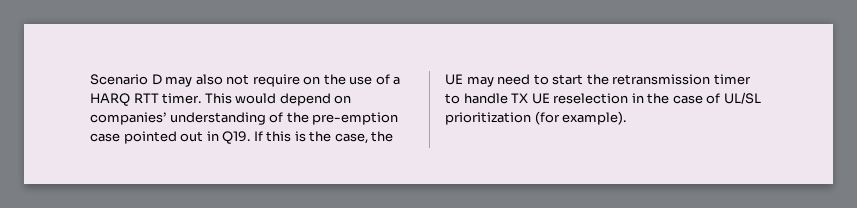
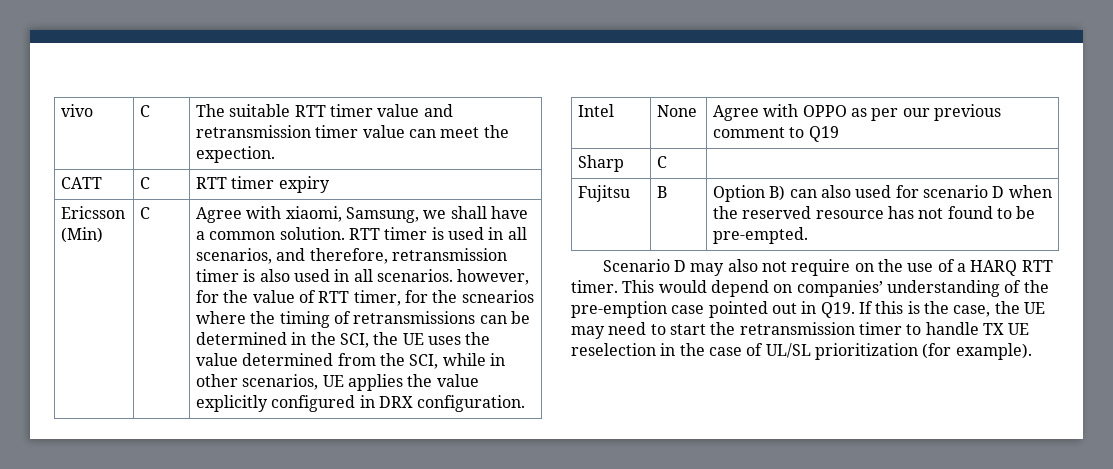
(90, 79) none -> [61,104,94,117] [140,105,151,117] [196,104,453,117] [196,125,509,138] [196,146,276,163] [61,177,103,189] [140,177,151,189] [196,176,330,193] [61,206,126,219] [61,227,104,243] [140,207,151,219] [196,206,528,223] [196,227,527,240] [196,248,508,264] [196,269,530,285] [196,290,534,306] [196,311,530,328] [196,332,491,348] [196,353,505,369] [196,374,479,391] [196,395,526,412] [578,104,615,117] [657,105,698,117] [713,104,1001,121] [713,126,839,142] [578,155,625,172] [657,156,668,168] [578,185,631,202] [657,186,668,198] [713,185,1052,202] [713,206,1036,219] [713,227,809,244] vivo | C | The suitable RTT timer value and retransmission timer value can meet the expection. // CATT | C | RTT timer expiry // Ericsson (Min) | C | Agree with xiaomi, Samsung, we shall have a common solution. RTT timer is used in all scenarios, and therefore, retransmission timer is also used in all scenarios. however, for the value of RTT timer, for the scnearios where the timing of retransmissions can be determined in the SCI, the UE uses the value determined from the SCI, while in other scenarios, UE applies the value explicitly configured in DRX configuration. // Intel | None | Agree with OPPO as per our previous comment to Q19 // Sharp | C | // Fujitsu | B | Option B) can also used for scenario D when the reserved resource has not found to be pre-empted. //

